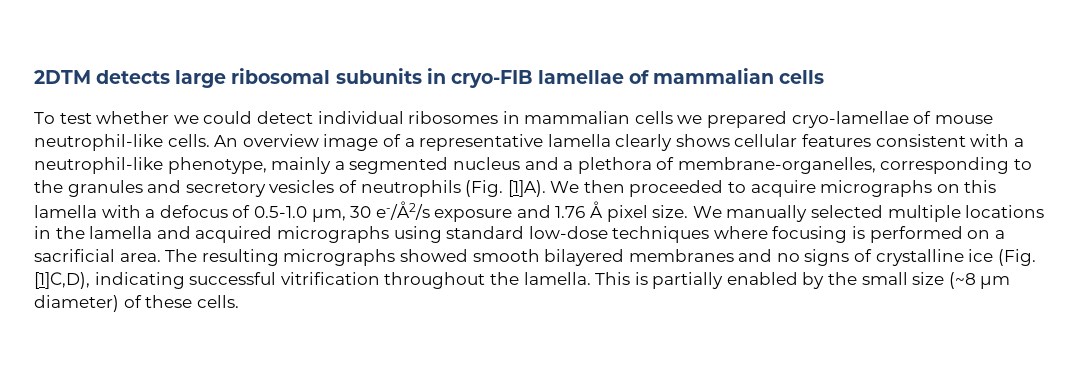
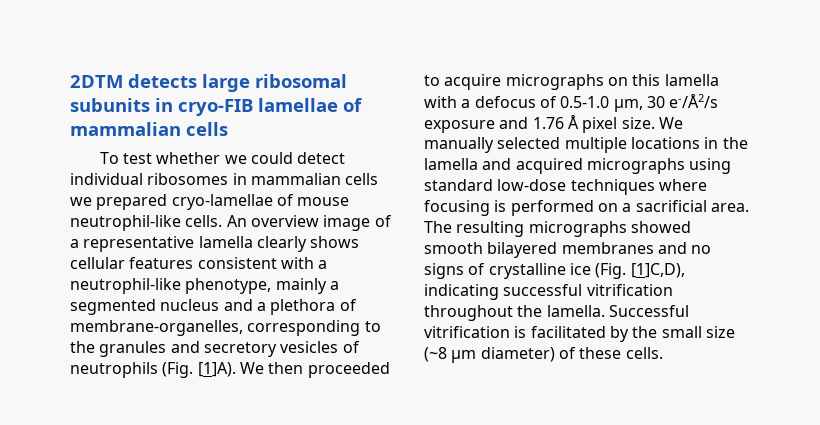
[595,272,798,289] This is partially enabled -> [608,305,689,317] [424,326,606,338] Successful vitrification is facilitated

